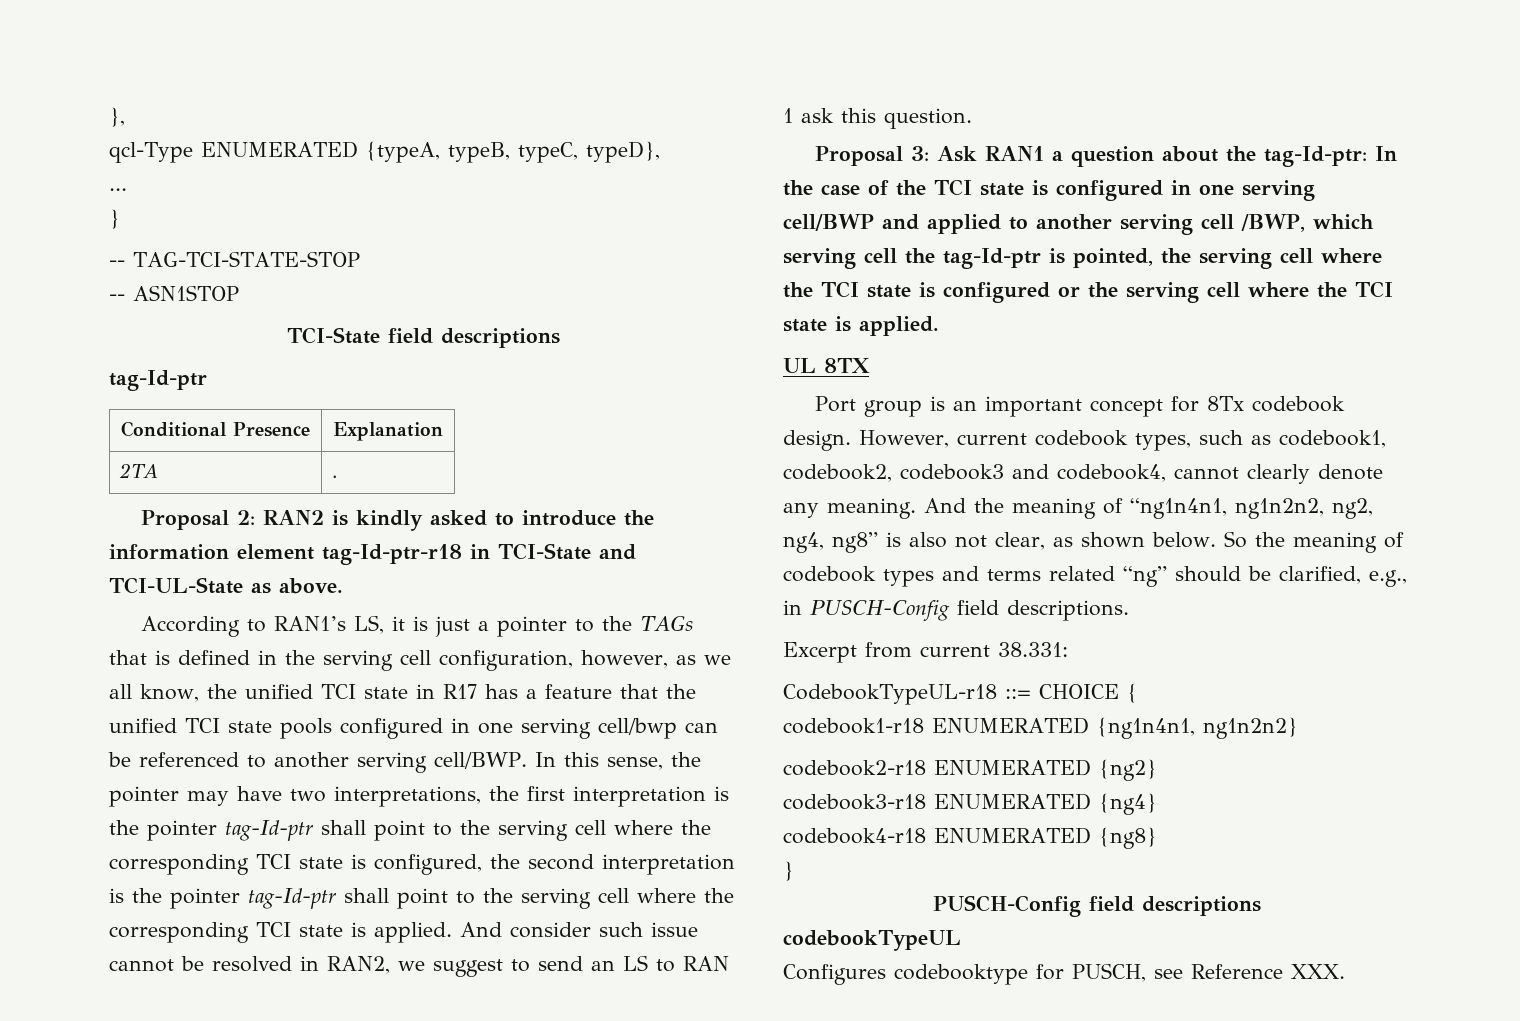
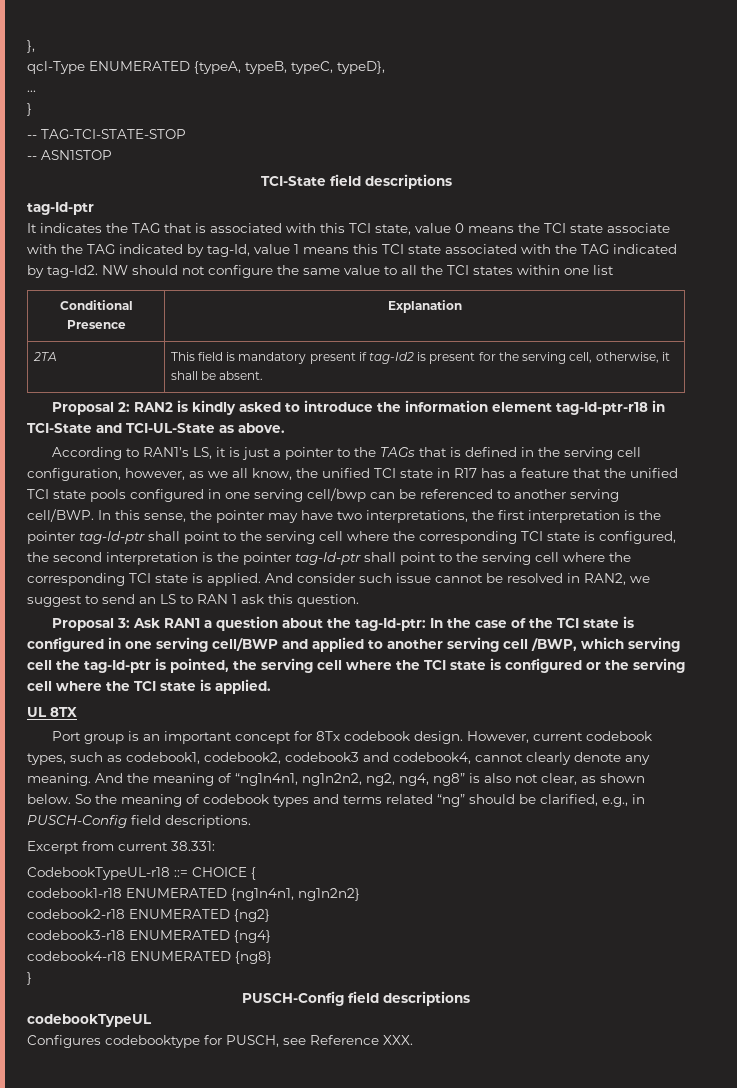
[121,421,310,437] [333,422,443,441] [119,463,159,478] [332,475,339,478] // Conditional Presence | Explanation // 2TA | . -> [27,223,670,235] [27,244,677,257] [27,265,614,278] [59,300,133,310] [66,320,126,329] [387,300,462,313] [32,352,57,361] [170,352,670,364] [170,371,264,380] // It indicates the TAG that is associated with this TCI state, value 0 means the TCI state associate with the TAG indicated by tag-Id, value 1 means this TCI state associated with the TAG indicated by tag-Id2. NW should not configure the same value to all the TCI states within one list // Conditional Presence | Explanation // 2TA | This field is mandatory present if tag-Id2 is present for the serving cell, otherwise, it shall be absent.

